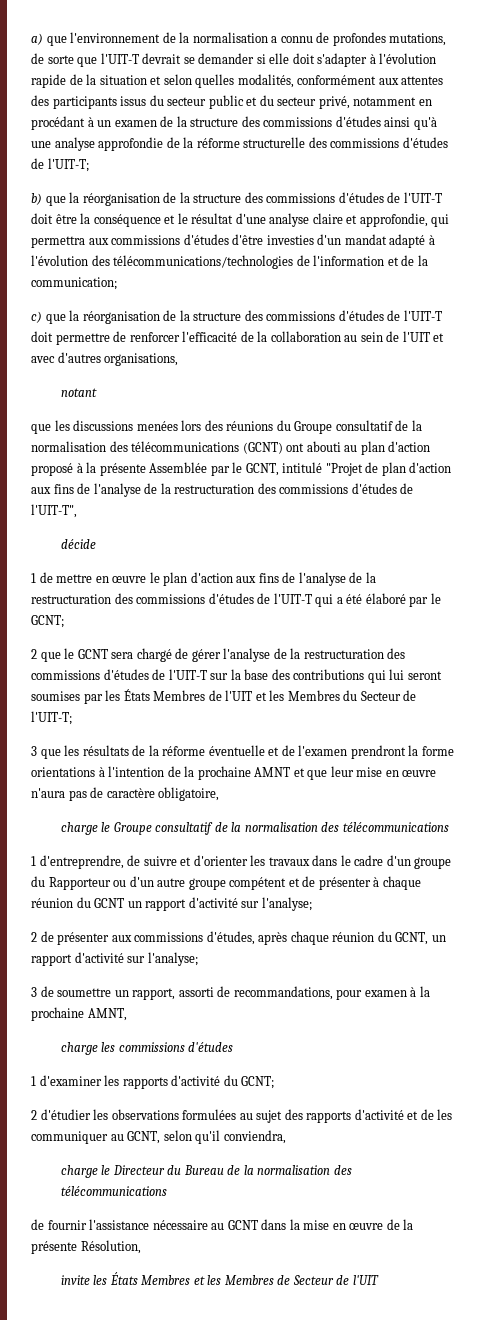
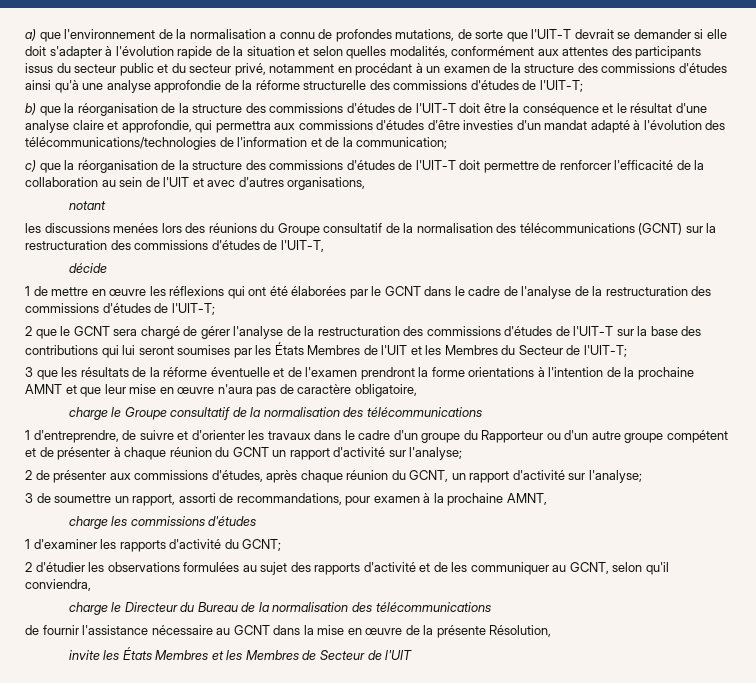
[31,424,51,434] que -> (106, 205) none
[286,441,431,455] [31,462,452,476] [31,483,414,497] [31,504,77,518] [60,539,96,549] [31,572,376,586] [31,593,441,607] [31,615,64,628] ont abouti au plan d'action proposé à la présente Assemblée par le GCNT, intitulé "Projet de plan d'action aux fins de l'analyse de la restructuration des commissions d'études de l'UIT-T", // décide // 1 de mettre en œuvre le plan d'action aux fins de l'analyse de la restructuration des commissions d'études de l'UIT-T qui a été élaboré par le GCNT; -> [685,223,717,233] [25,240,324,252] [68,263,107,273] [25,286,712,299] [25,303,215,315] sur la restructuration des commissions d'études de l'UIT-T, // décide // 1 de mettre en œuvre les réflexions qui ont été élaborées par le GCNT dans le cadre de l'analyse de la restructuration des commissions d'études de l'UIT-T;

